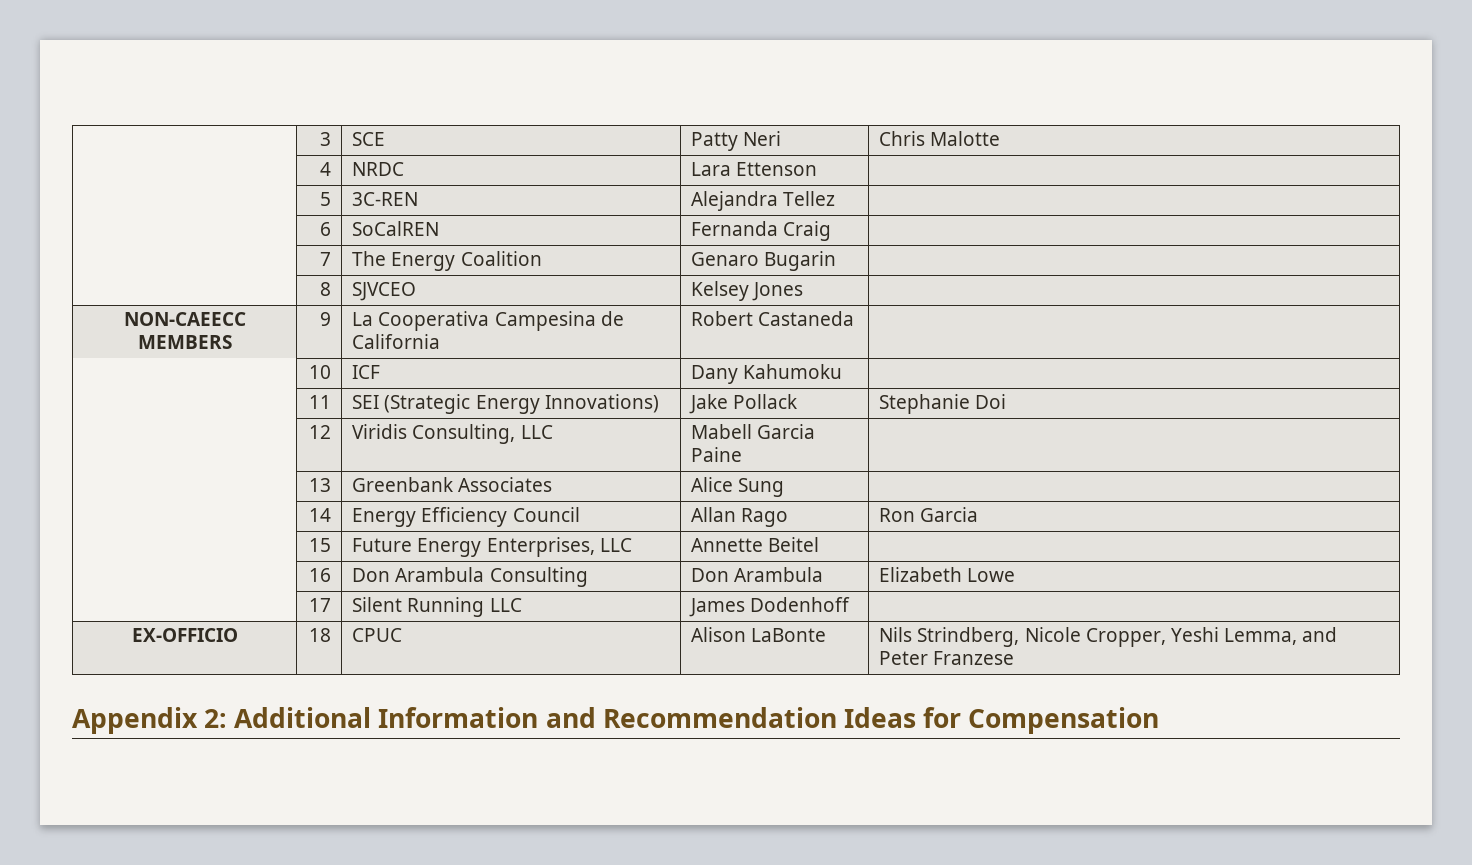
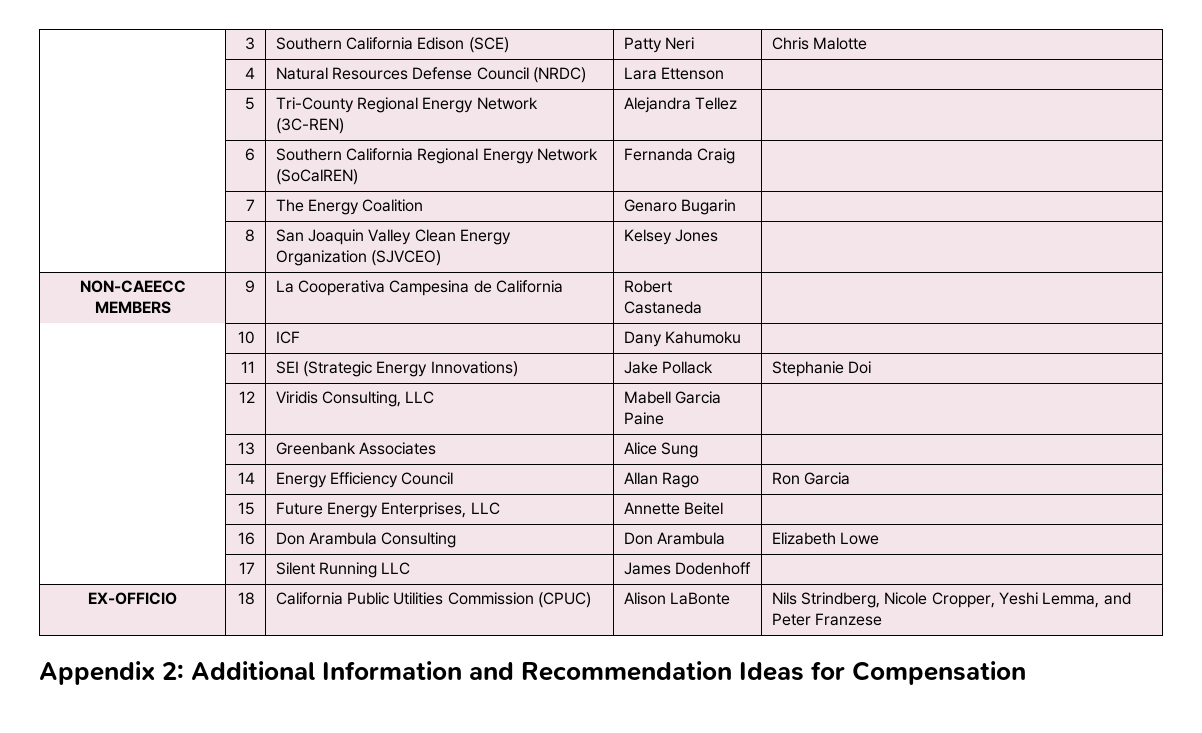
[352,132,386,146] SCE -> [275,37,509,53] Southern California Edison (SCE)
[352,162,405,176] [691,162,818,176] [319,192,331,206] [352,192,419,206] [691,191,836,211] [319,222,331,236] [352,221,440,236] NRDC | Lara Ettenson | // | 5 | 3C-REN | Alejandra Tellez | // | 6 | SoCalREN -> [275,67,586,83] [623,67,724,80] [245,97,256,110] [275,97,538,113] [275,118,344,134] [623,97,737,113] [245,148,256,161] [275,148,598,164] [275,169,358,185] Natural Resources Defense Council (NRDC) | Lara Ettenson | // | 5 | Tri-County Regional Energy Network (3C-REN) | Alejandra Tellez | // | 6 | Southern California Regional Energy Network (SoCalREN)
[352,282,417,301] SJVCEO -> [275,229,511,245] [275,250,441,266] San Joaquin Valley Clean Energy Organization (SJVCEO)
[352,628,403,642] CPUC -> [275,592,591,608] California Public Utilities Commission (CPUC)

